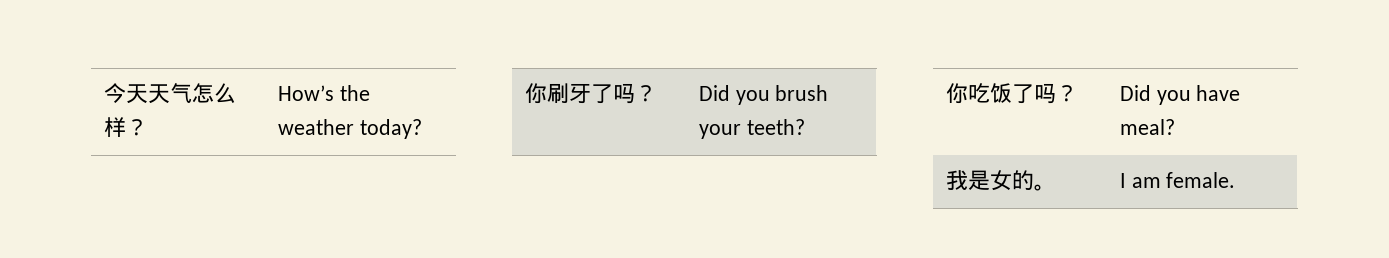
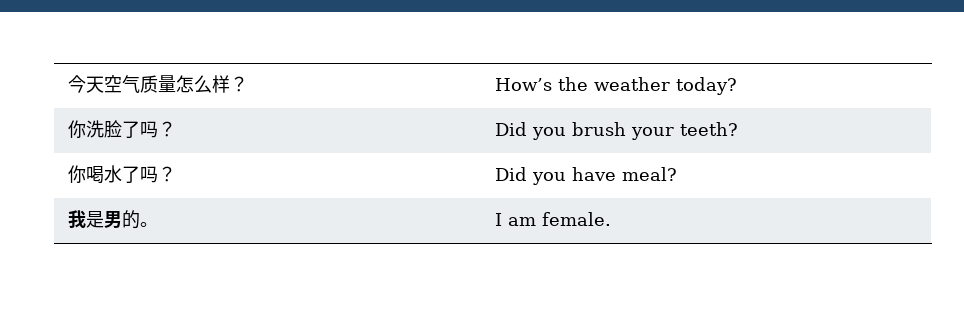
[147,83,192,104] 天气 -> [103,75,176,93] 空气质量
[546,83,591,104] 刷牙 -> [85,120,122,138] 洗脸
[967,83,1012,103] 吃饭 -> [85,165,122,184] 喝水
[989,170,1012,191] 女 -> [103,211,122,228] 男

